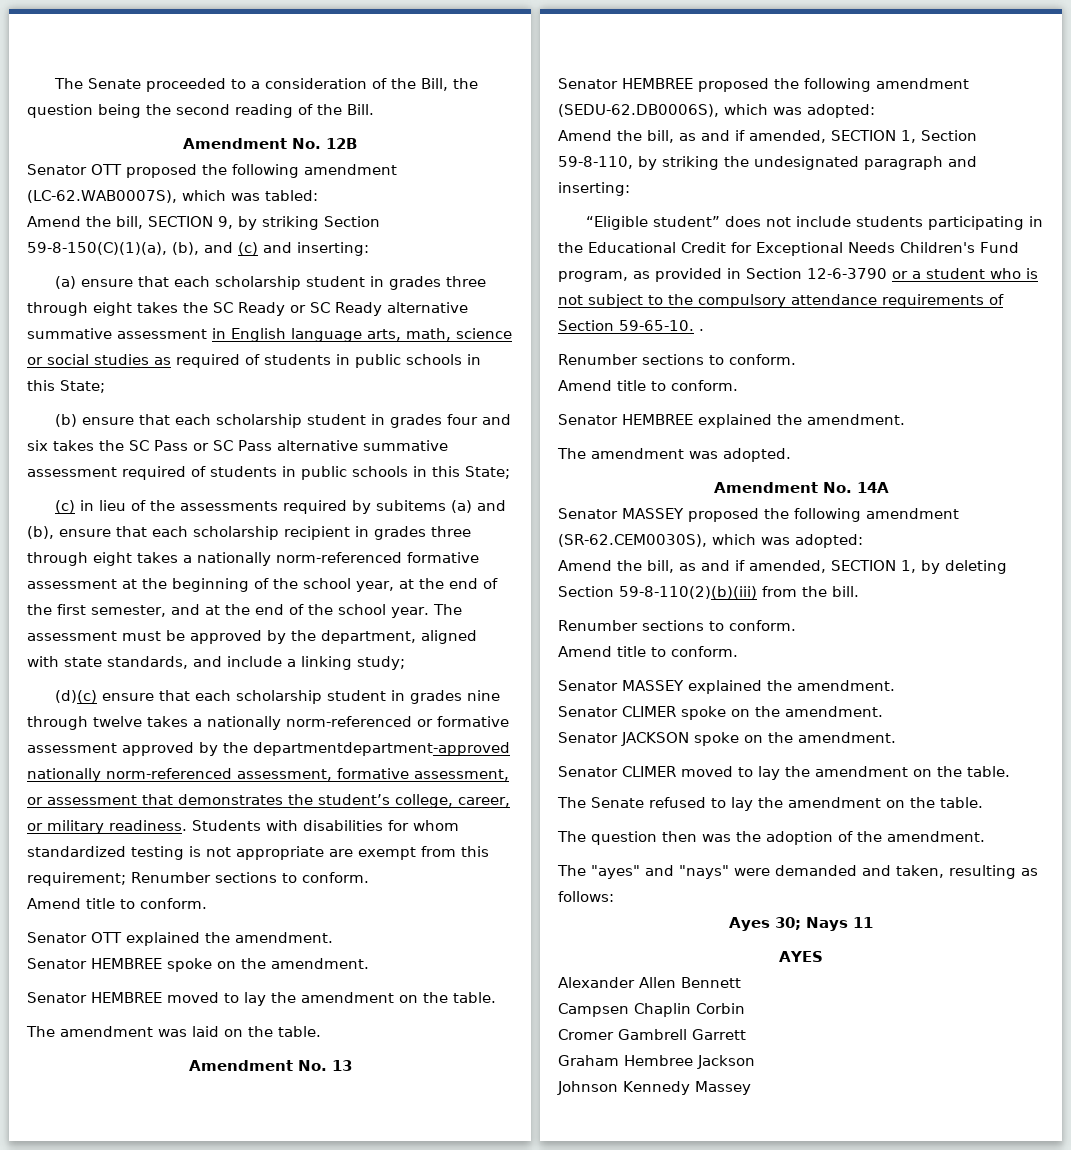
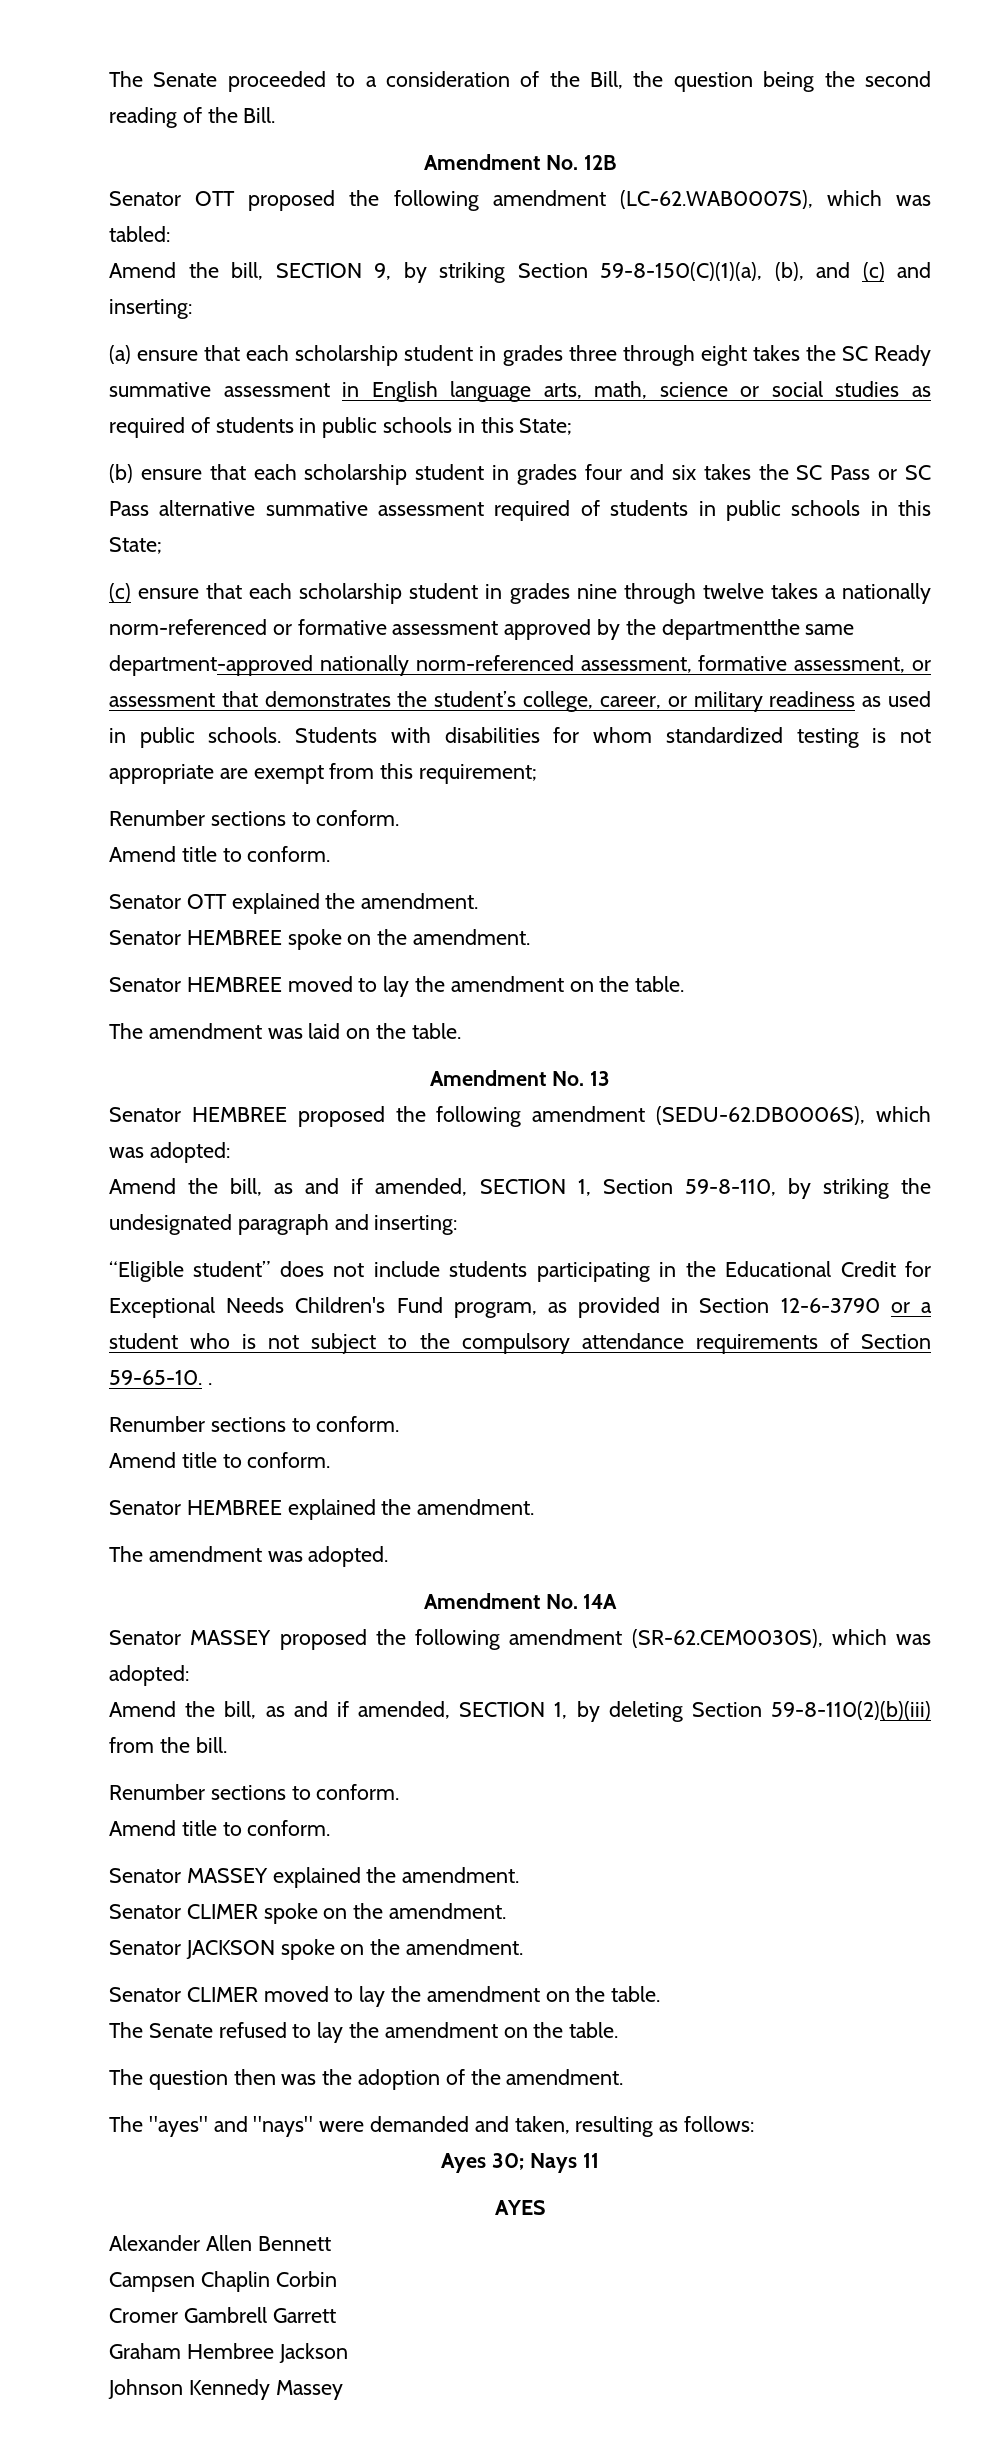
[290,302,468,316] or SC Ready alternative -> (931, 355) none
[79,500,506,514] [27,526,471,540] [27,552,479,566] [27,578,498,592] [27,604,462,618] [27,630,477,644] [27,656,405,670] [54,690,97,703] in lieu of the assessments required by subitems (a) and (b), ensure that each scholarship recipient in grades three through eight takes a nationally norm-referenced formative assessment at the beginning of the school year, at the end of the first semester, and at the end of the school year. The assessment must be approved by the department, aligned with state standards, and include a linking study; // (d)(c) -> (131, 592) none
[253,742,510,756] departmentdepartment-approved -> [661,619,855,640] [109,655,313,676] departmentthe same department-approved
[109,820,187,831] readiness. -> [769,691,932,707] [109,727,282,748] readiness as used in public schools.
(126, 879) none -> (538, 774) //

